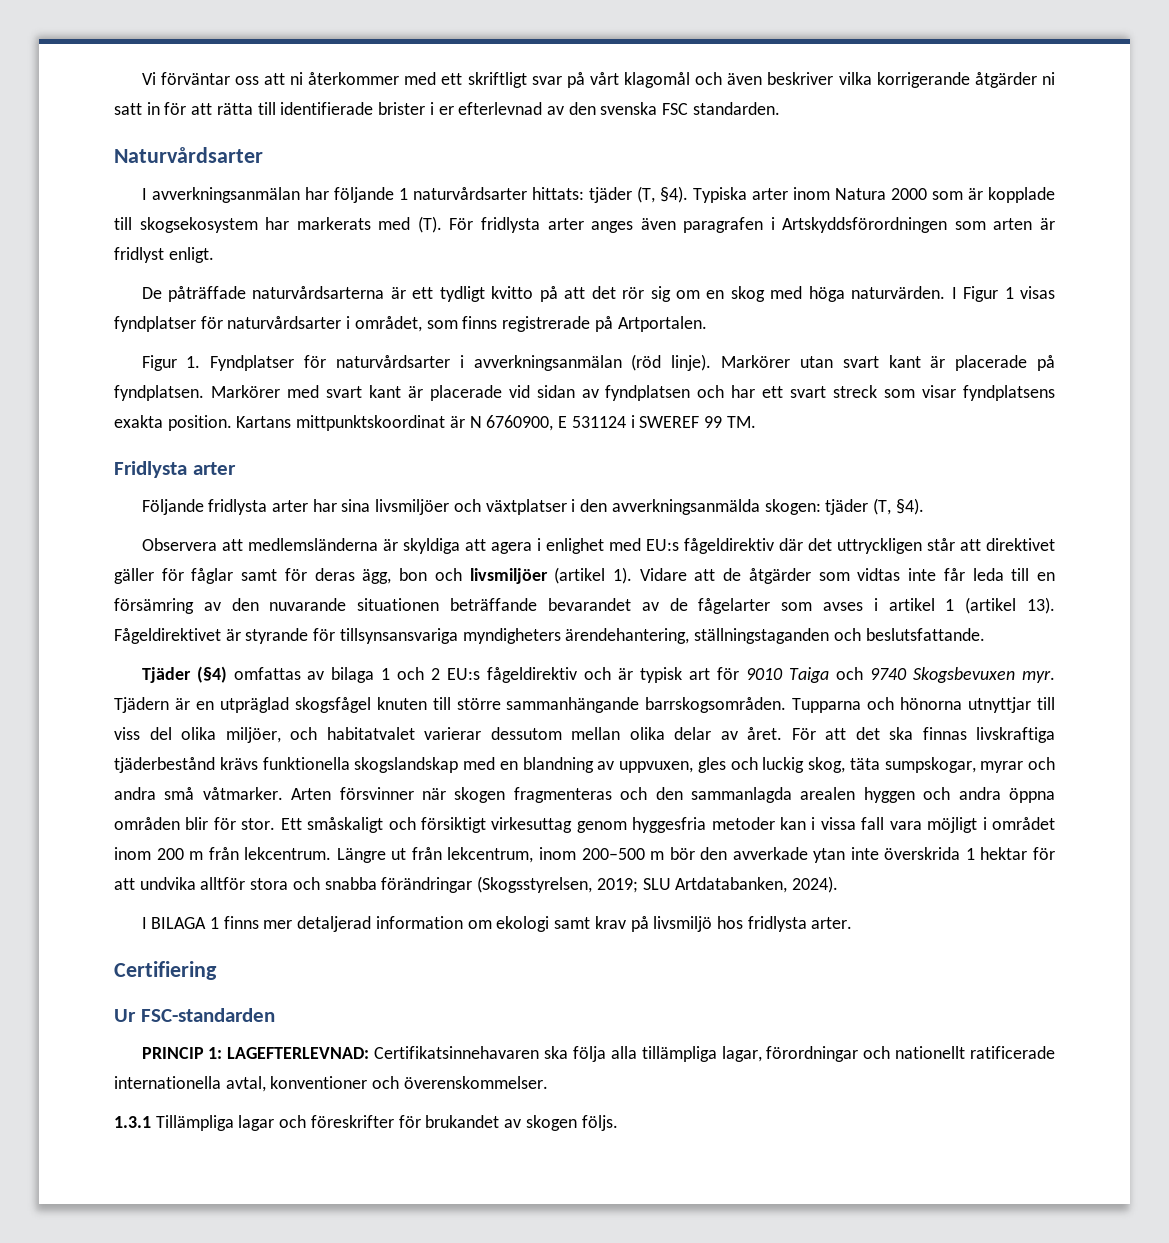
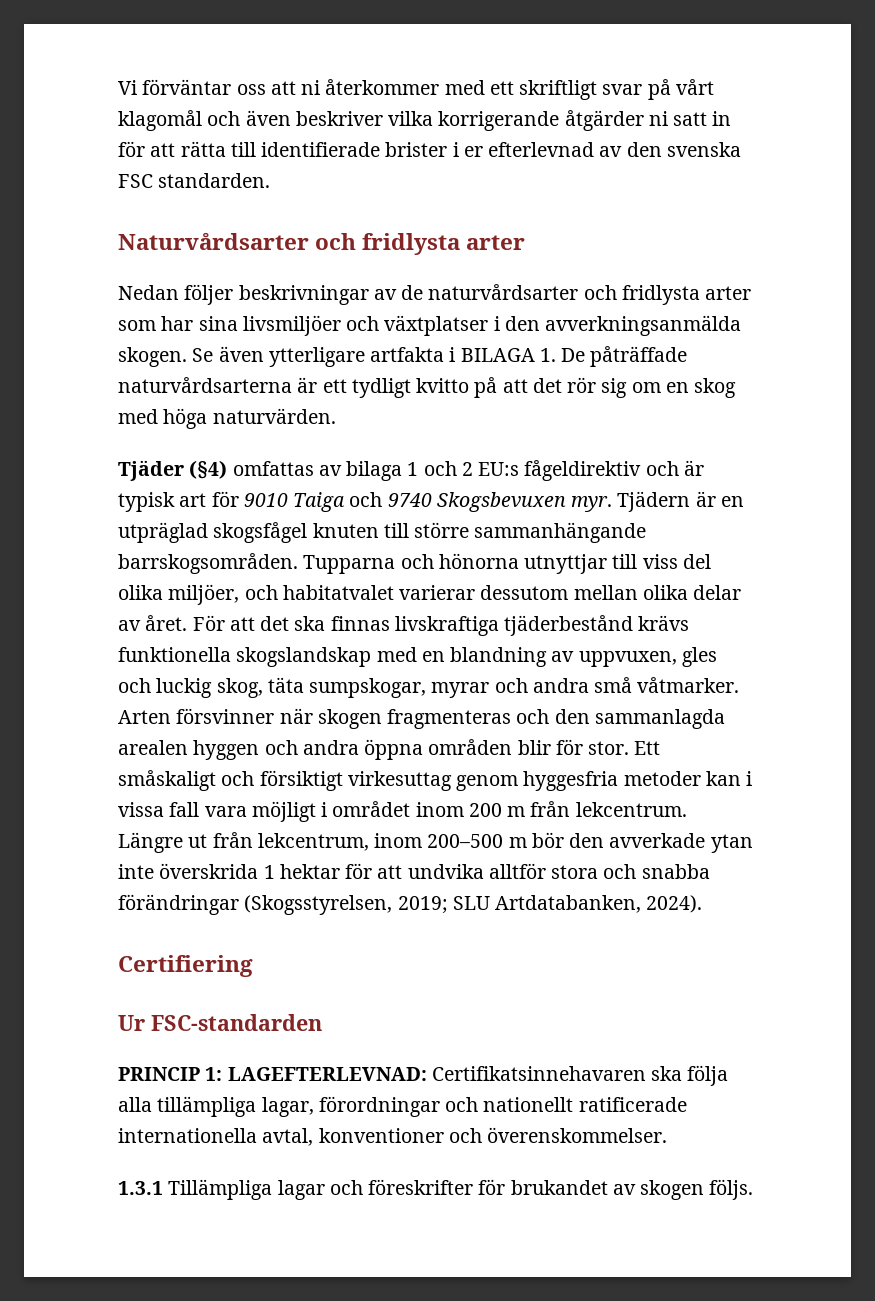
[141,186,1055,203] [114,216,1055,233] [114,247,214,263] // I avverkningsanmälan har följande 1 naturvårdsarter hittats: tjäder (T, §4). Typiska arter inom Natura 2000 som är kopplade till skogsekosystem har markerats med (T). För fridlysta arter anges även paragrafen i Artskyddsförordningen som arten är fridlyst enligt. // -> [315,233,526,255] [118,284,752,305] [118,315,742,336] [118,346,556,367] och fridlysta arter // Nedan följer beskrivningar av de naturvårdsarter och fridlysta arter som har sina livsmiljöer och växtplatser i den avverkningsanmälda skogen. Se även ytterligare artfakta i BILAGA 1.
[951,286,1055,302] [114,316,707,332] [141,354,1055,371] [114,385,1056,401] [114,415,756,431] [114,461,236,478] [141,498,924,515] [141,538,1055,554] [114,567,1056,584] [114,597,1055,614] [114,628,985,644] I Figur 1 visas fyndplatser för naturvårdsarter i området, som finns registrerade på Artportalen. // Figur 1. Fyndplatser för naturvårdsarter i avverkningsanmälan (röd linje). Markörer utan svart kant är placerade på fyndplatsen. Markörer med svart kant är placerade vid sidan av fyndplatsen och har ett svart streck som visar fyndplatsens exakta position. Kartans mittpunktskoordinat är N 6760900, E 531124 i SWEREF 99 TM. // Fridlysta arter // Följande fridlysta arter har sina livsmiljöer och växtplatser i den avverkningsanmälda skogen: tjäder (T, §4). // Observera att medlemsländerna är skyldiga att agera i enlighet med EU:s fågeldirektiv där det uttryckligen står att direktivet gäller för fåglar samt för deras ägg, bon och livsmiljöer (artikel 1). Vidare att de åtgärder som vidtas inte får leda till en försämring av den nuvarande situationen beträffande bevarandet av de fågelarter som avses i artikel 1 (artikel 13). Fågeldirektivet är styrande för tillsynsansvariga myndigheters ärendehantering, ställningstaganden och beslutsfattande. -> (336, 416) none
[141,916,853,932] // I BILAGA 1 finns mer detaljerad information om ekologi samt krav på livsmiljö hos fridlysta arter. -> (703, 904) none

